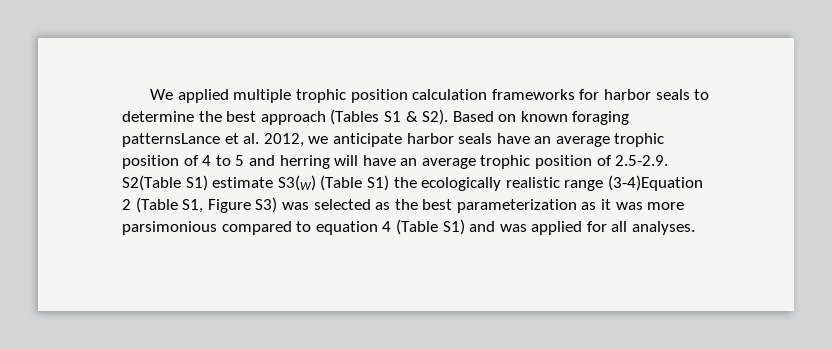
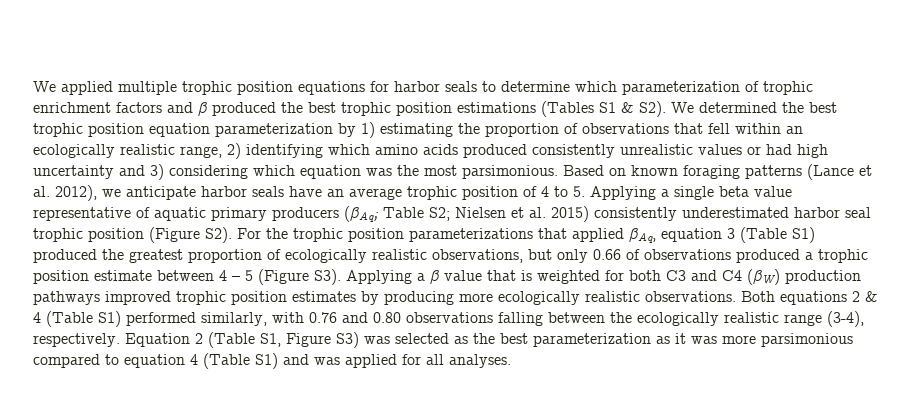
[412,89,575,100] calculation frameworks -> [298,81,365,95] equations
[198,109,449,125] the best approach (Tables S1 & S2). -> [575,81,813,95] [33,101,837,117] [33,122,803,138] [33,143,828,159] [33,164,558,180] which parameterization of trophic enrichment factors and β produced the best trophic position estimations (Tables S1 & S2). We determined the best trophic position equation parameterization by 1) estimating the proportion of observations that fell within an ecologically realistic range, 2) identifying which amino acids produced consistently unrealistic values or had high uncertainty and 3) considering which equation was the most parsimonious.
[122,133,304,147] patternsLance et al. 2012, -> [745,164,872,180] [33,185,97,201] patterns (Lance et al. 2012),
[235,155,669,169] [122,175,389,191] 5 and herring will have an average trophic position of 2.5-2.9. S2(Table S1) estimate S3(W) (Table S1) -> [573,186,792,200] [33,206,871,222] [33,227,815,243] [33,249,868,263] [33,269,861,285] [33,291,878,305] [33,311,605,327] 5. Applying a single beta value representative of aquatic primary producers (βAq; Table S2; Nielsen et al. 2015) consistently underestimated harbor seal trophic position (Figure S2). For the trophic position parameterizations that applied βAq, equation 3 (Table S1) produced the greatest proportion of ecologically realistic observations, but only 0.66 of observations produced a trophic position estimate between 4 – 5 (Figure S3). Applying a β value that is weighted for both C3 and C4 (βW) production pathways improved trophic position estimates by producing more ecologically realistic observations. Both equations 2 & 4 (Table S1) performed similarly, with 0.76 and 0.80 observations falling between
[607,175,703,191] (3-4)Equation -> [827,311,864,327] [33,333,190,347] (3-4), respectively. Equation

